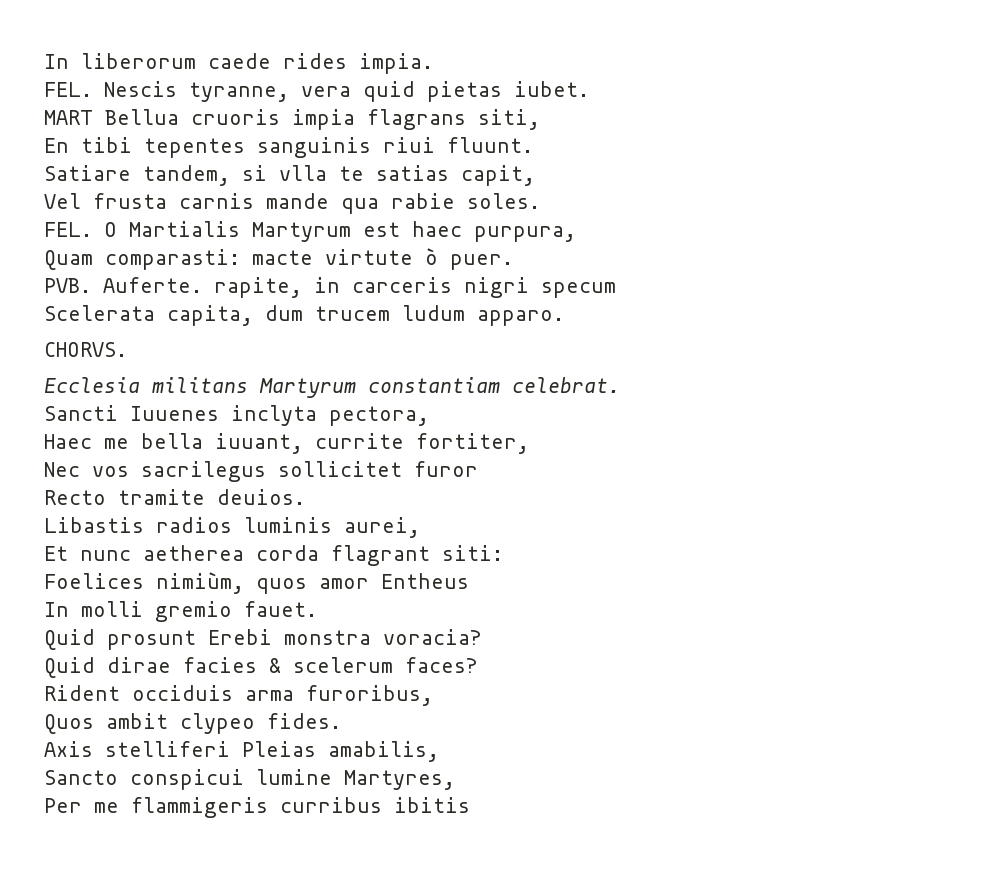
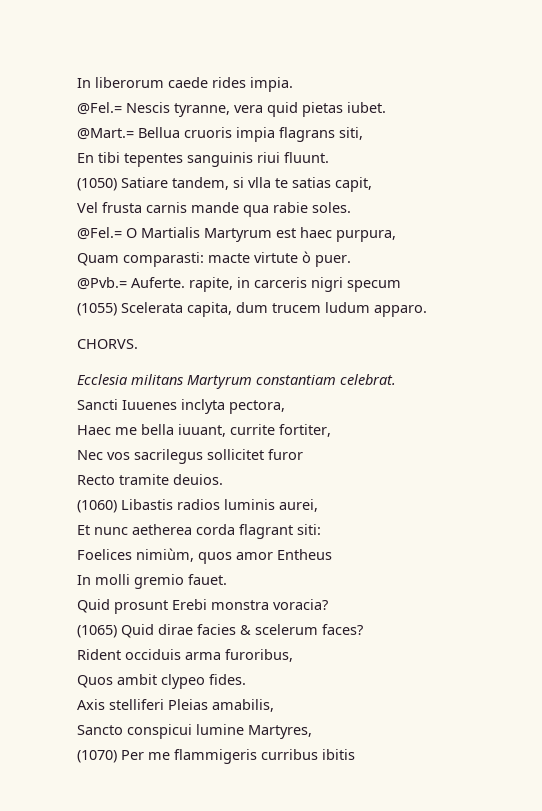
[44,82,92,97] FEL. -> [77,102,122,115] @Fel.=
[44,110,93,125] MART -> [77,128,134,140] @Mart.=
(533, 145) none -> [77,178,117,191] (1050)
[44,222,92,237] FEL. -> [77,227,122,240] @Fel.=
[44,278,91,293] PVB. -> [77,277,127,290] @Pvb.=
(616, 290) none -> [77,303,117,316] (1055)
(305, 497) none -> [77,500,117,513] (1060)
(482, 637) none -> [77,625,117,638] (1065)
(455, 780) none -> [77,750,117,763] (1070)

